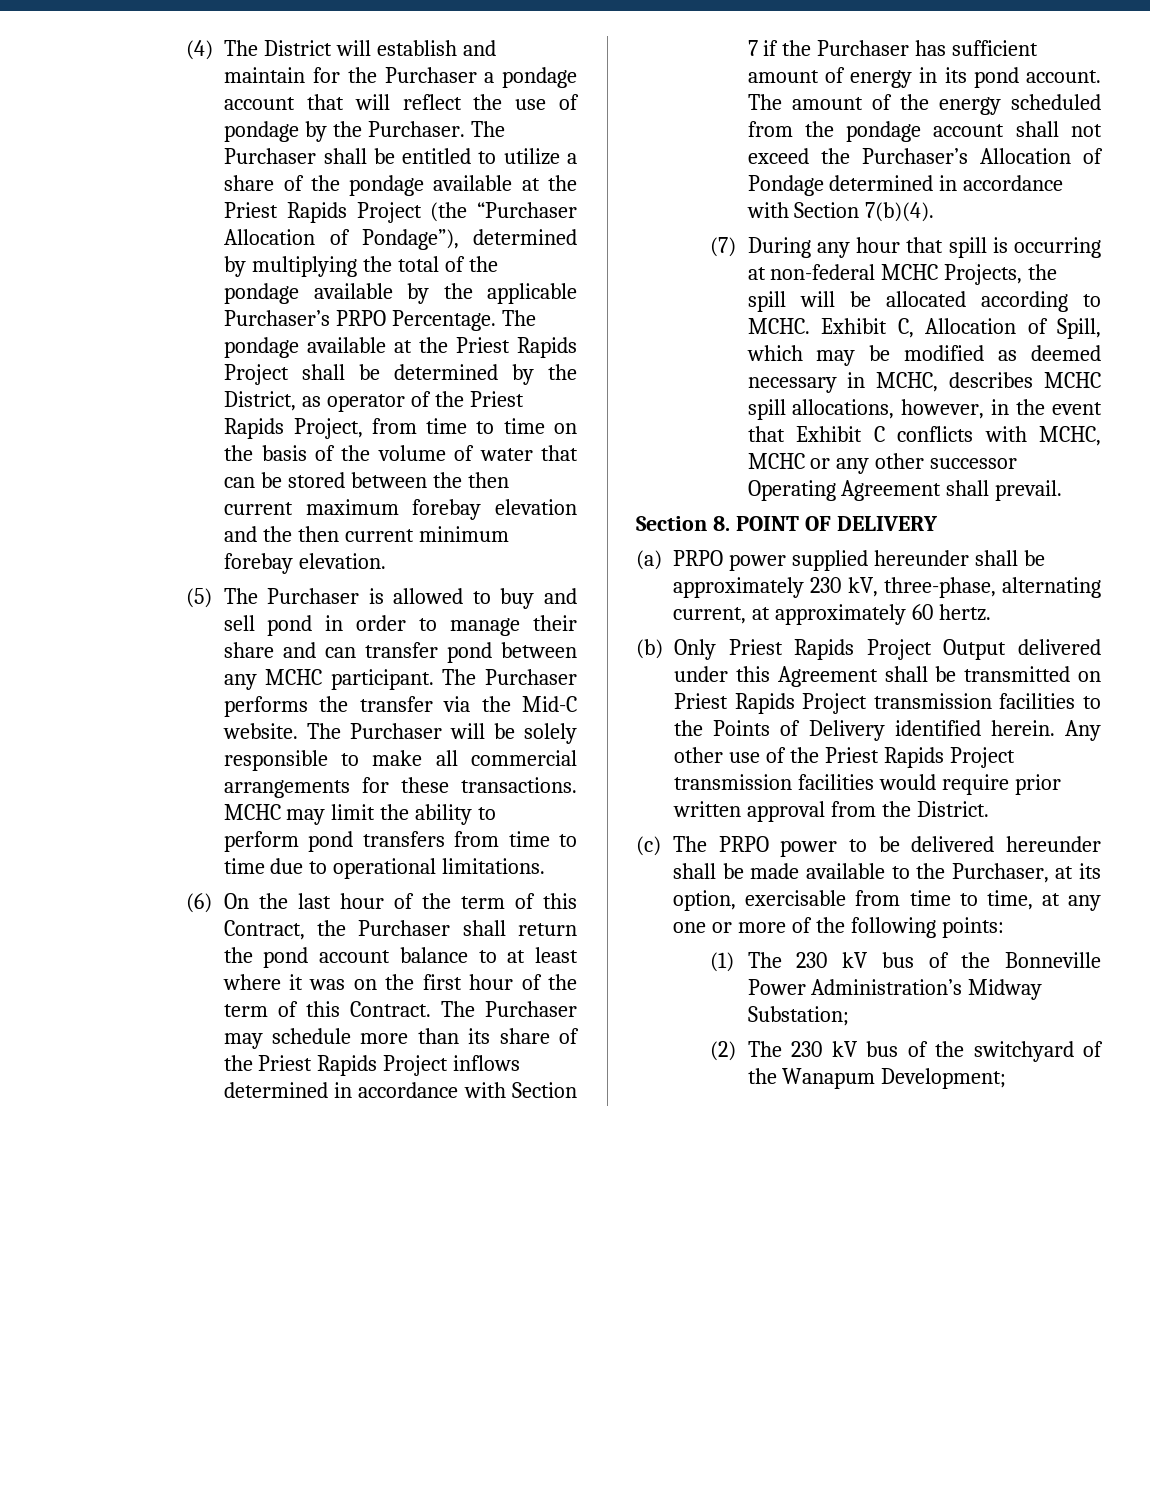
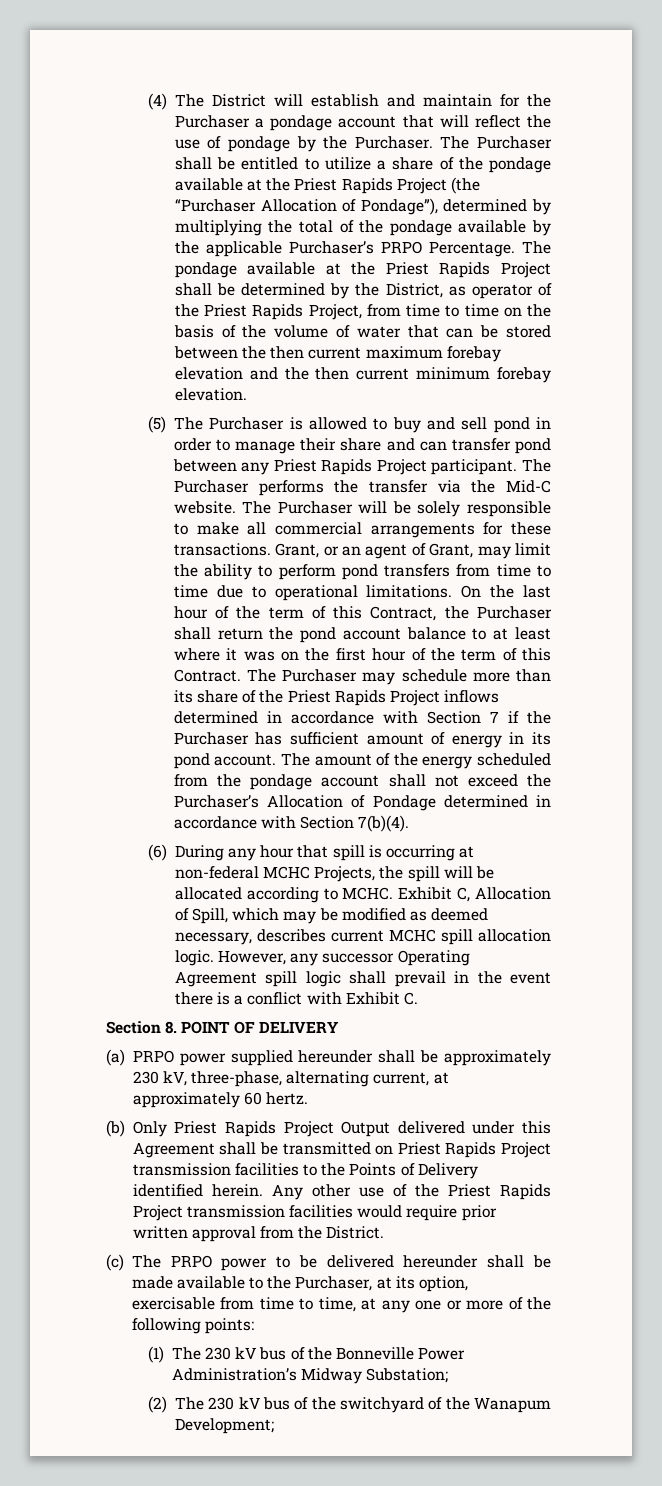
[265,669,323,685] MCHC -> [273,459,427,475] Priest Rapids Project
[223,804,281,820] MCHC -> [275,543,474,559] Grant, or an agent of Grant,
[186,893,213,913] // (6) -> (453, 591) none
[710,237,737,257] (7) -> [148,844,168,861] (6)
[747,372,1101,393] [747,399,1102,420] [747,426,1101,446] [747,453,1018,474] [747,480,1063,501] necessary in MCHC, describes MCHC spill allocations, however, in the event that Exhibit C conflicts with MCHC, MCHC or any other successor Operating Agreement shall prevail. -> [174,929,551,945] [174,950,470,966] [174,971,551,987] [174,992,419,1005] necessary, describes current MCHC spill allocation logic. However, any successor Operating Agreement spill logic shall prevail in the event there is a conflict with Exhibit C.

